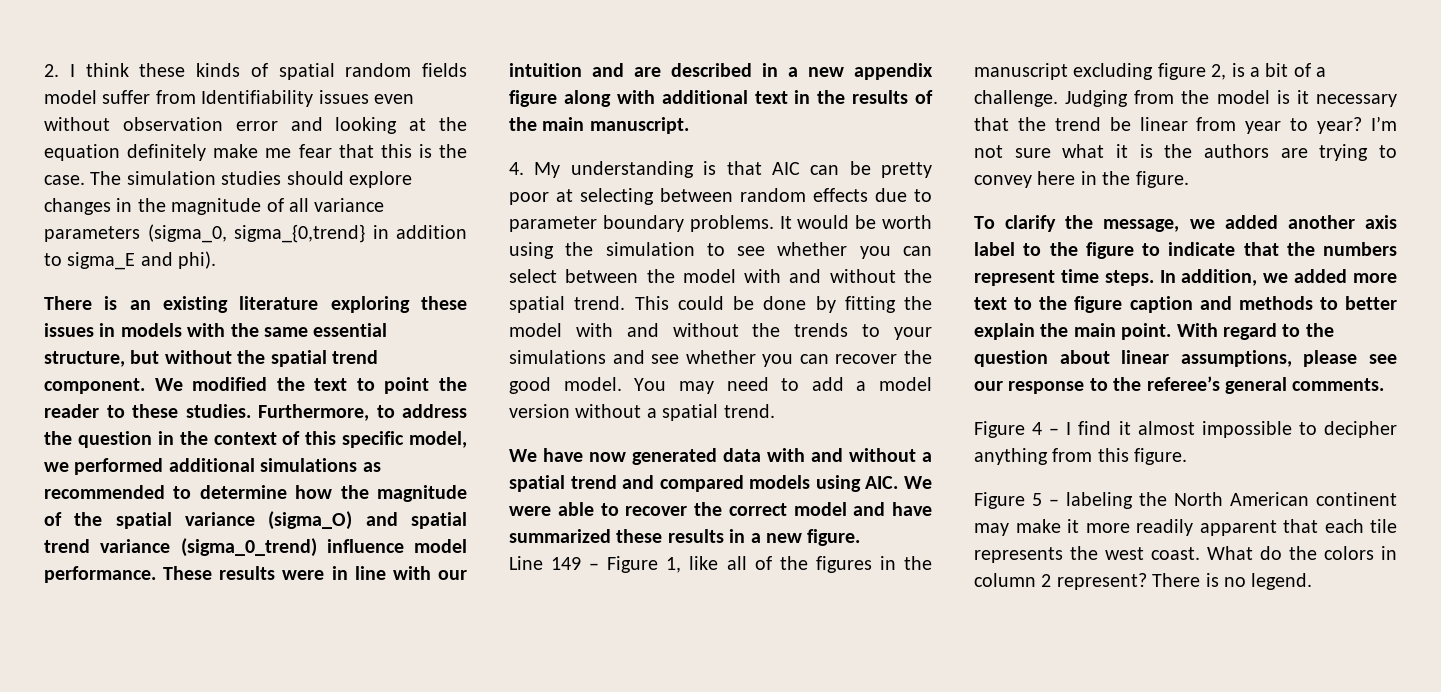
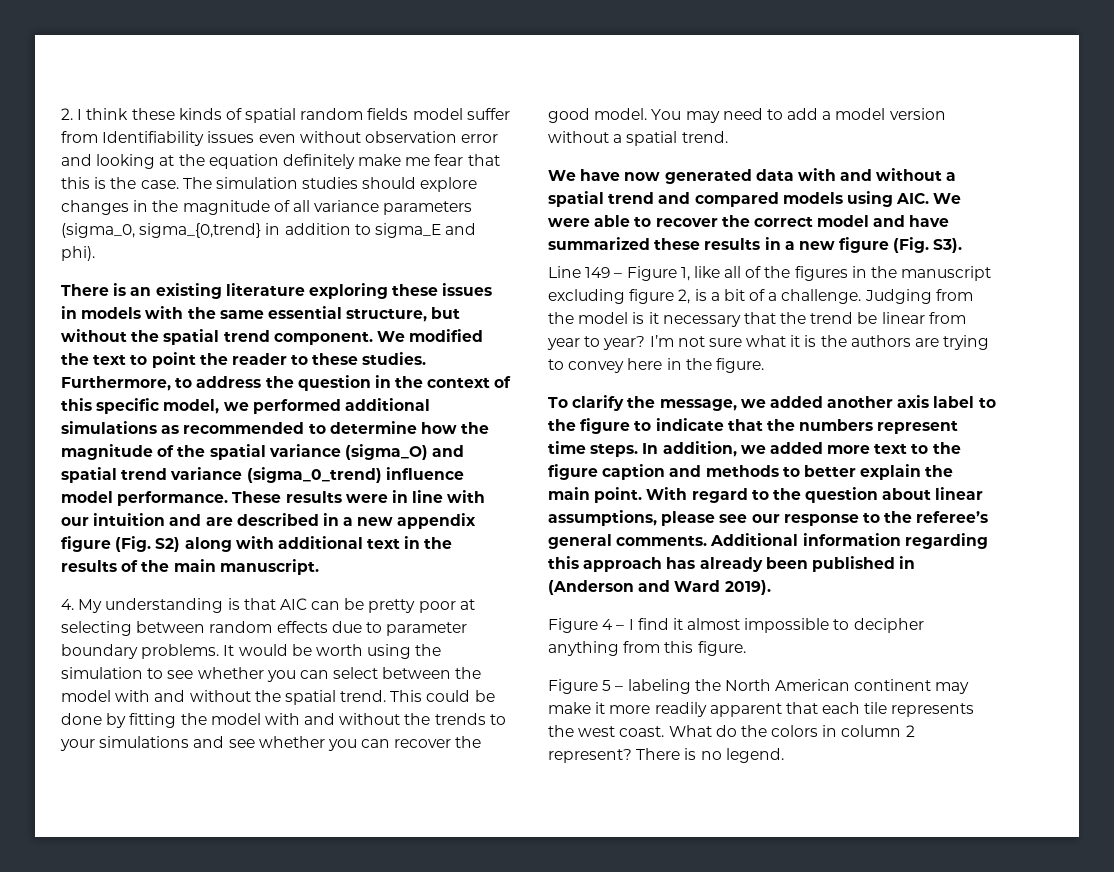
(557, 98) none -> [115,536,181,552] (Fig. S2)
[807,529,861,546] figure. -> [839,237,963,253] figure (Fig. S3).
(1385, 384) none -> [710,533,988,549] [548,556,916,572] [548,580,771,595] Additional information regarding this approach has already been published in (Anderson and Ward 2019).

